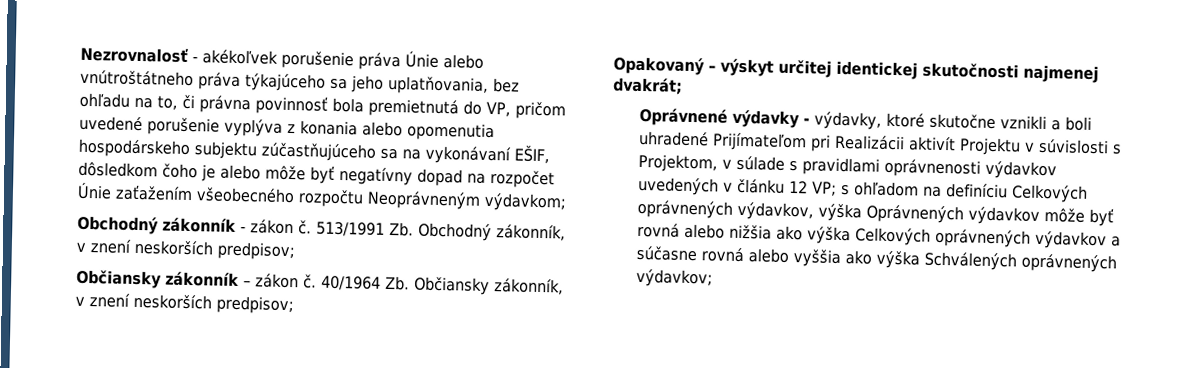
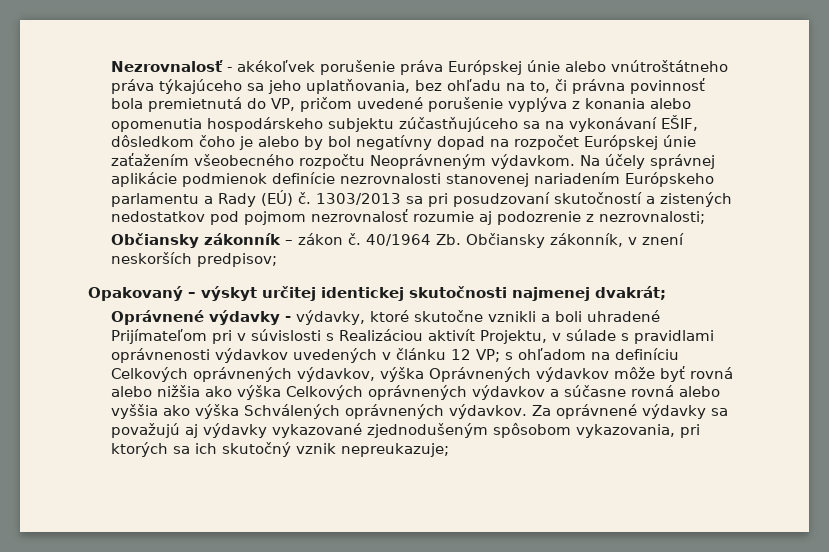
[405,51,440,68] Únie -> [448,60,561,75] Európskej únie
[265,165,336,184] môže byť -> [304,136,352,150] by bol
[77,182,113,200] Únie -> [584,135,697,150] Európskej únie
[484,192,568,212] [77,215,567,242] [76,239,297,261] výdavkom; // Obchodný zákonník - zákon č. 513/1991 Zb. Obchodný zákonník, v znení neskorších predpisov; -> [491,154,716,169] [111,172,715,187] [111,190,733,207] [111,209,706,225] výdavkom. Na účely správnej aplikácie podmienok definície nezrovnalosti stanovenej nariadením Európskeho parlamentu a Rady (EÚ) č. 1303/2013 sa pri posudzovaní skutočností a zistených nedostatkov pod pojmom nezrovnalosť rozumie aj podozrenie z nezrovnalosti;
[834,134,1123,156] [638,153,719,173] Realizácii aktivít Projektu v súvislosti s Projektom, -> [237,329,548,344] v súvislosti s Realizáciou aktivít Projektu,
[636,268,714,288] výdavkov; -> [449,404,729,419] [111,423,701,438] [111,442,450,457] výdavkov. Za oprávnené výdavky sa považujú aj výdavky vykazované zjednodušeným spôsobom vykazovania, pri ktorých sa ich skutočný vznik nepreukazuje;

